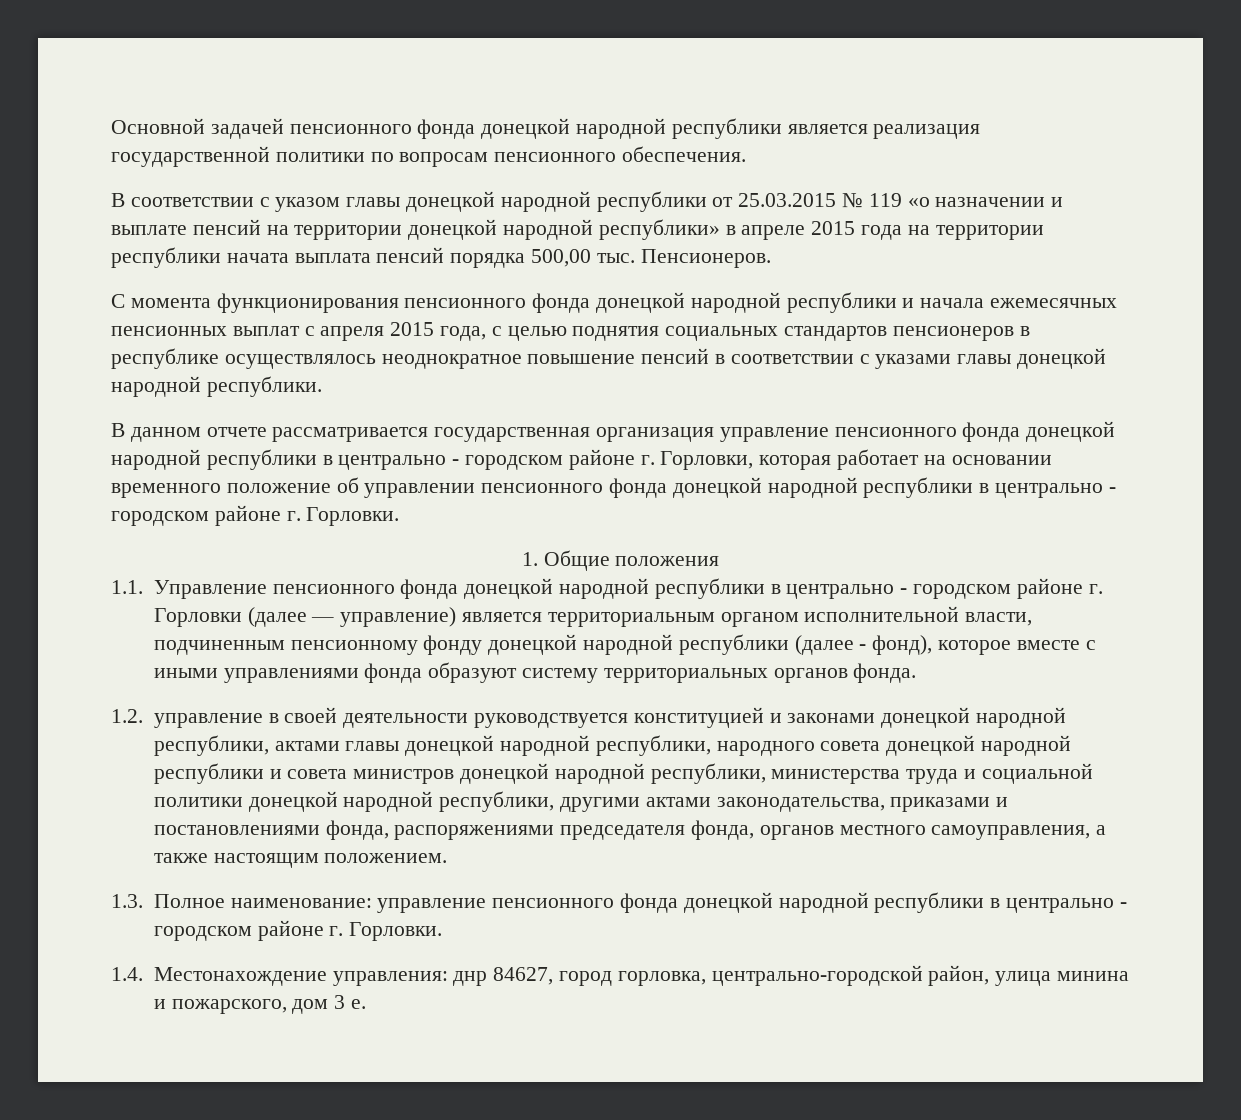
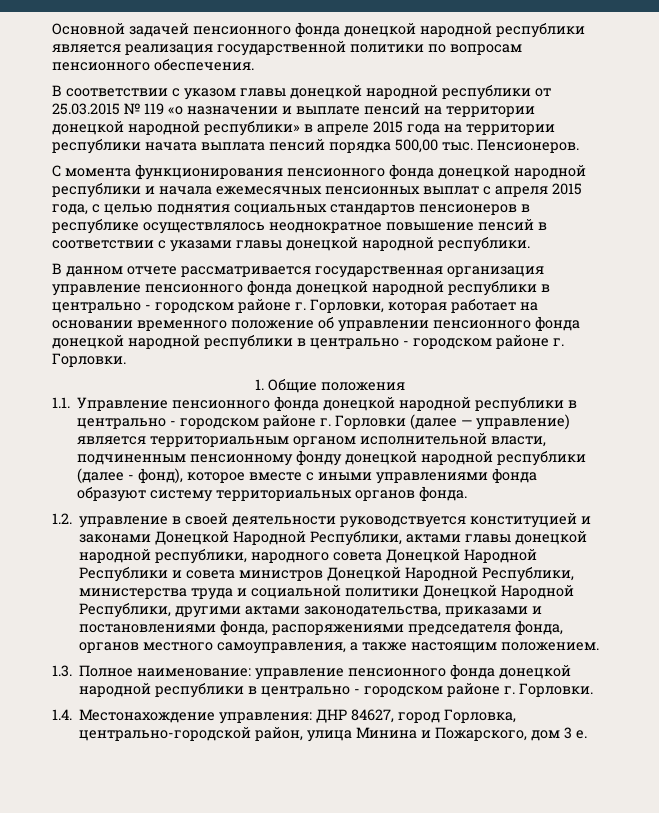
[881,707,1066,728] [153,735,269,756] донецкой народной республики, -> [155,531,403,546] Донецкой Народной Республики,
[886,735,1071,756] [153,763,766,784] донецкой народной республики и совета министров донецкой народной республики, -> [386,549,538,563] [79,567,575,582] Донецкой Народной Республики и совета министров Донецкой Народной Республики,
[248,791,555,812] донецкой народной республики, -> [423,585,575,599] [79,603,172,618] Донецкой Народной Республики,
[453,971,488,986] днр -> [316,709,348,723] ДНР
[617,971,706,986] горловка, -> [444,709,517,723] Горловка,
[1056,971,1129,981] [153,999,287,1014] минина и пожарского, -> [356,727,528,741] Минина и Пожарского,

